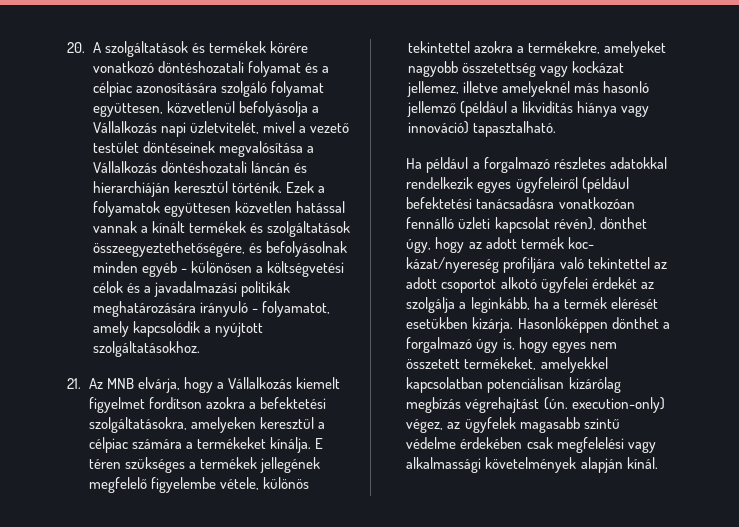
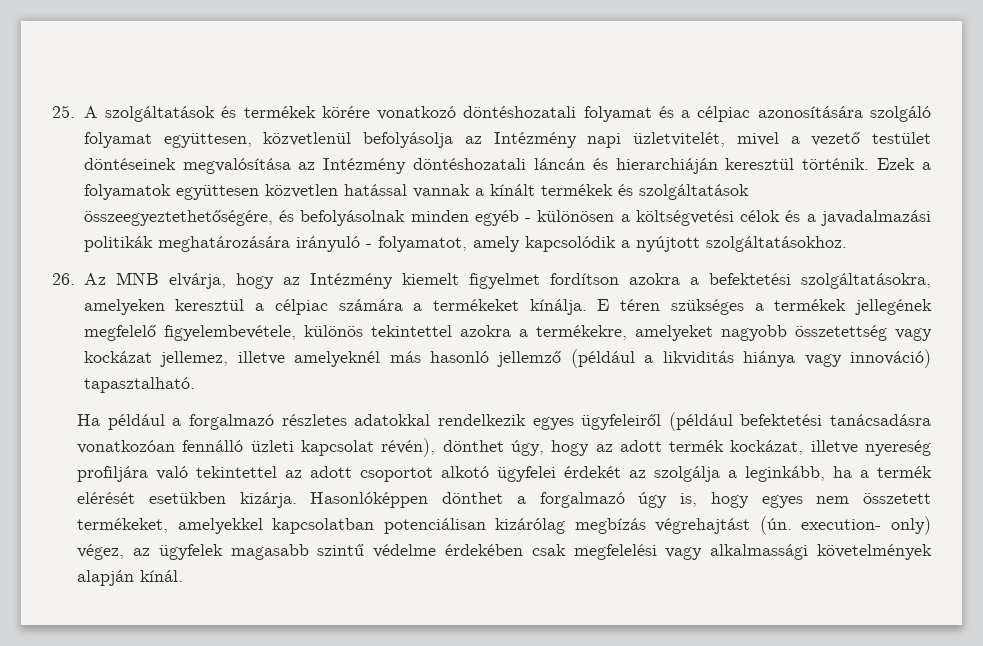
[67,42,85,53] 20. -> [52,105,75,118] 25.
[311,106,319,113] [92,121,157,133] a Vállalkozás -> [464,132,577,148] az Intézmény
[306,146,314,153] [92,161,157,173] a Vállalkozás -> [298,158,407,174] az Intézmény
[67,378,81,389] 21. -> [52,273,75,285] 26.
[216,377,292,389] a Vállalkozás -> [282,273,393,289] az Intézmény
[150,477,259,493] figyelembe vétele, -> [163,325,296,341] figyelembevétele,
[567,237,594,249] [406,257,500,273] koc- kázat/nyereség -> [730,440,931,456] kockázat, illetve nyereség
[571,397,665,413] execution-only) -> [801,516,931,535] execution- only)

